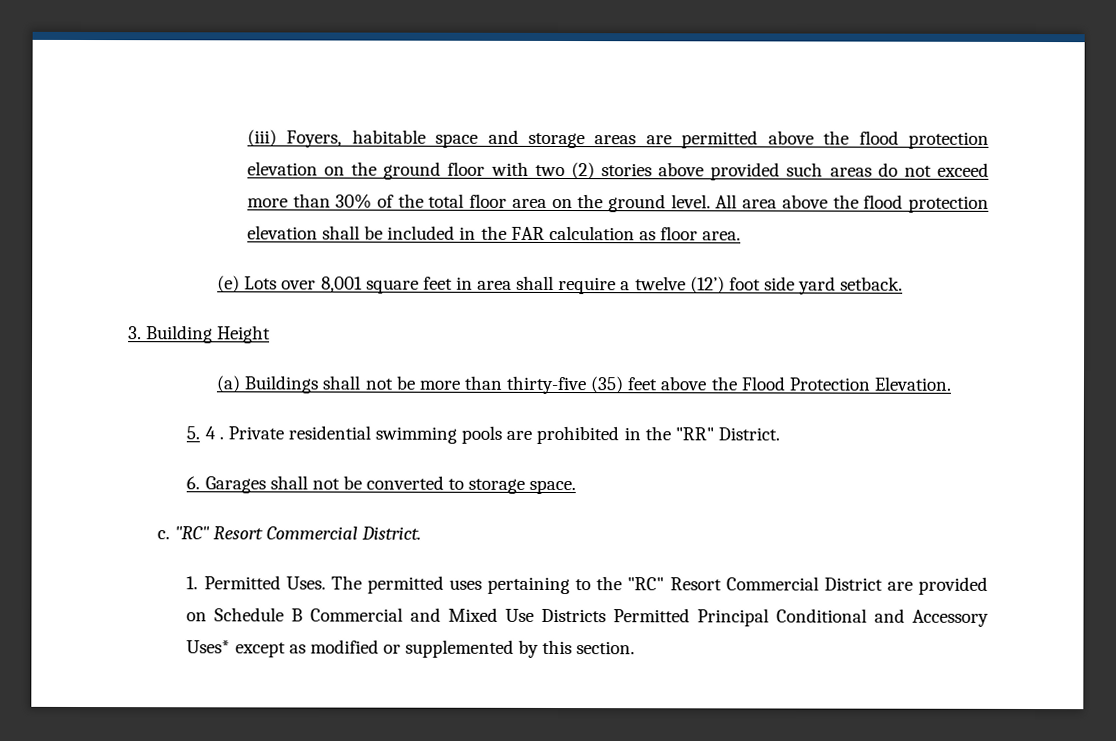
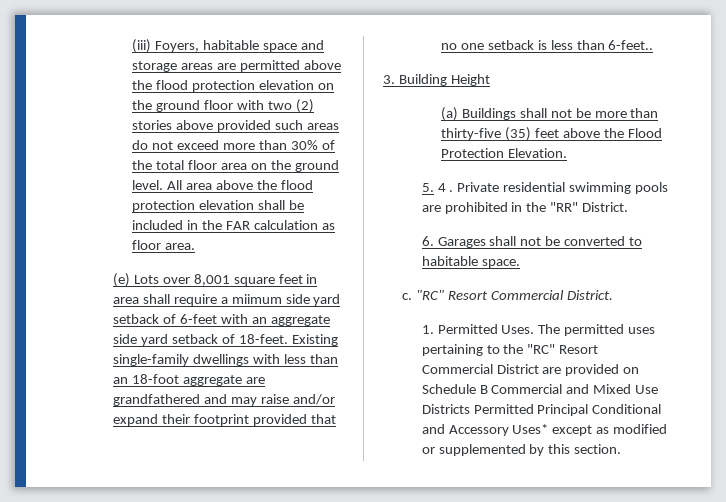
[634,276,904,295] twelve (12’) foot side yard setback. -> [231,294,341,306] [112,314,330,326] [112,334,338,346] [112,354,338,366] [112,374,265,386] [112,394,335,406] [112,414,336,426] [440,40,654,50] miimum side yard setback of 6-feet with an aggregate side yard setback of 18-feet. Existing single-family dwellings with less than an 18-foot aggregate are grandfathered and may raise and/or expand their footprint provided that no one setback is less than 6-feet..
[468,478,526,494] storage -> [421,256,478,266] habitable

